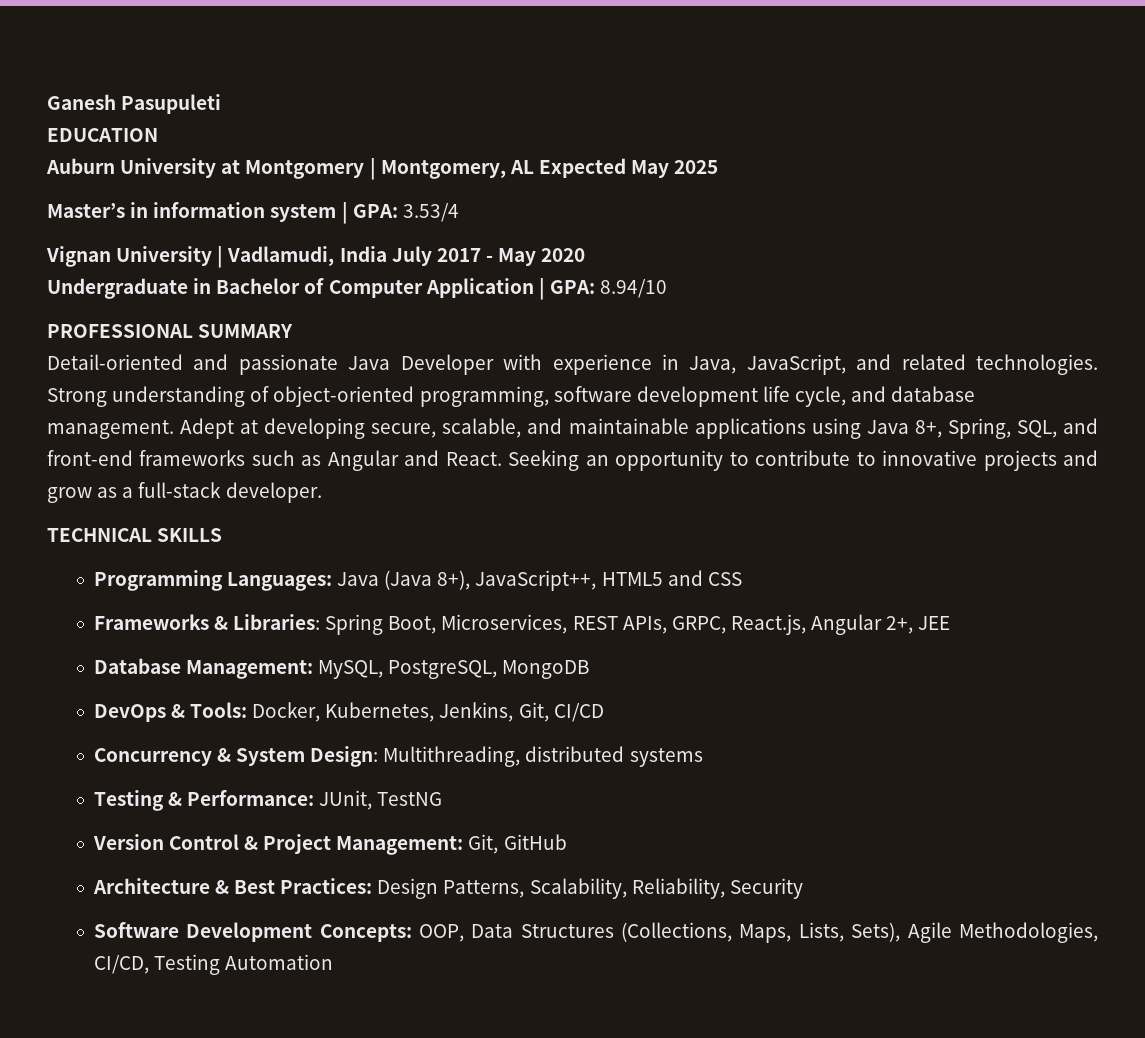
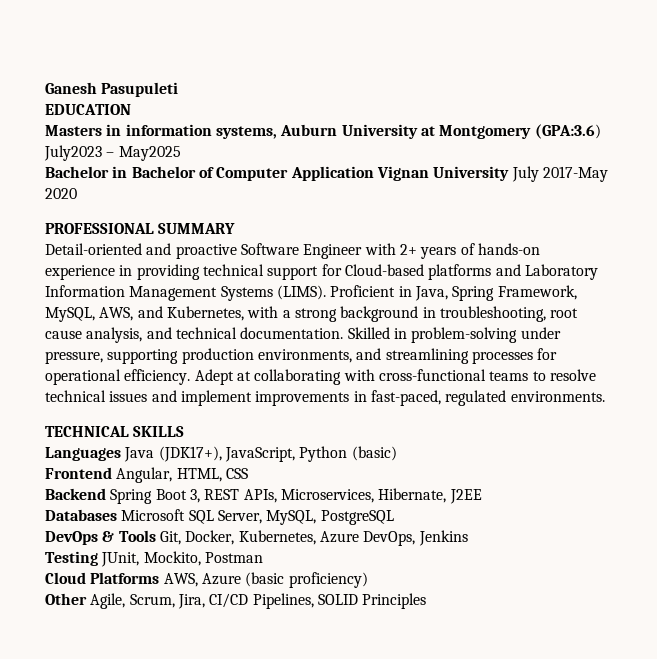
[46,158,719,180] [47,202,459,224] [46,246,586,268] [47,278,188,299] Auburn University at Montgomery | Montgomery, AL Expected May 2025 // Master’s in information system | GPA: 3.53/4 // Vignan University | Vadlamudi, India July 2017 - May 2020 // Undergraduate -> [45,124,601,139] [44,145,181,161] [45,166,109,178] Masters in information systems, Auburn University at Montgomery (GPA:3.6) July2023 – May2025 // Bachelor
[538,278,668,300] | GPA: 8.94/10 -> [376,166,608,182] [45,188,77,199] Vignan University July 2017-May 2020
[238,354,1098,375] [47,386,976,407] [47,418,1098,439] [47,450,1098,471] [47,482,322,503] [47,528,223,542] [93,570,742,591] [93,614,951,635] [93,658,590,679] [93,702,604,722] [93,746,703,767] [93,790,443,811] [92,834,567,855] [92,878,803,899] [93,922,1098,943] [93,954,334,975] passionate Java Developer with experience in Java, JavaScript, and related technologies. Strong understanding of object-oriented programming, software development life cycle, and database management. Adept at developing secure, scalable, and maintainable applications using Java 8+, Spring, SQL, and front-end frameworks such as Angular and React. Seeking an opportunity to contribute to innovative projects and grow as a full-stack developer. // TECHNICAL SKILLS // Programming Languages: Java (Java 8+), JavaScript++, HTML5 and CSS // Frameworks & Libraries: Spring Boot, Microservices, REST APIs, GRPC, React.js, Angular 2+, JEE // Database Management: MySQL, PostgreSQL, MongoDB // DevOps & Tools: Docker, Kubernetes, Jenkins, Git, CI/CD // Concurrency & System Design: Multithreading, distributed systems // Testing & Performance: JUnit, TestNG // Version Control & Project Management: Git, GitHub // Architecture & Best Practices: Design Patterns, Scalability, Reliability, Security // Software Development Concepts: OOP, Data Structures (Collections, Maps, Lists, Sets), Agile Methodologies, CI/CD, Testing Automation -> [175,243,540,259] [45,264,598,280] [45,285,577,301] [45,306,579,322] [45,327,561,343] [45,348,558,364] [45,369,596,385] [45,390,605,406] [45,426,185,437] [45,446,397,462] [45,467,248,483] [45,488,482,504] [45,509,394,525] [45,530,468,546] [45,551,263,567] [45,572,368,588] [45,593,427,609] proactive Software Engineer with 2+ years of hands-on experience in providing technical support for Cloud-based platforms and Laboratory Information Management Systems (LIMS). Proficient in Java, Spring Framework, MySQL, AWS, and Kubernetes, with a strong background in troubleshooting, root cause analysis, and technical documentation. Skilled in problem-solving under pressure, supporting production environments, and streamlining processes for operational efficiency. Adept at collaborating with cross-functional teams to resolve technical issues and implement improvements in fast-paced, regulated environments. // TECHNICAL SKILLS // Languages Java (JDK17+), JavaScript, Python (basic) // Frontend Angular, HTML, CSS // Backend Spring Boot 3, REST APIs, Microservices, Hibernate, J2EE // Databases Microsoft SQL Server, MySQL, PostgreSQL // DevOps & Tools Git, Docker, Kubernetes, Azure DevOps, Jenkins // Testing JUnit, Mockito, Postman // Cloud Platforms AWS, Azure (basic proficiency) // Other Agile, Scrum, Jira, CI/CD Pipelines, SOLID Principles

